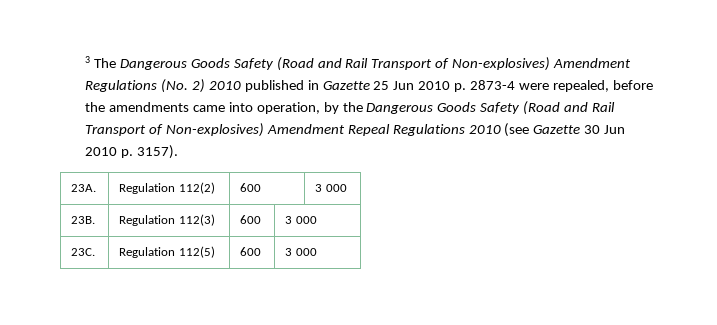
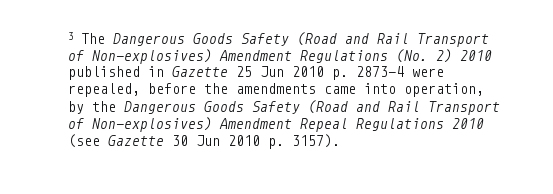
[71,184,97,192] [119,182,215,194] [240,183,262,192] [315,184,347,192] [71,216,96,224] [119,214,215,226] [240,215,262,224] [285,216,317,224] [71,248,96,256] [119,246,215,258] [240,247,262,256] [285,248,317,256] // 23A. | Regulation 112(2) | 600 | 3 000 // 23B. | Regulation 112(3) | 600 | 3 000 // 23C. | Regulation 112(5) | 600 | 3 000 -> (340, 141) none

